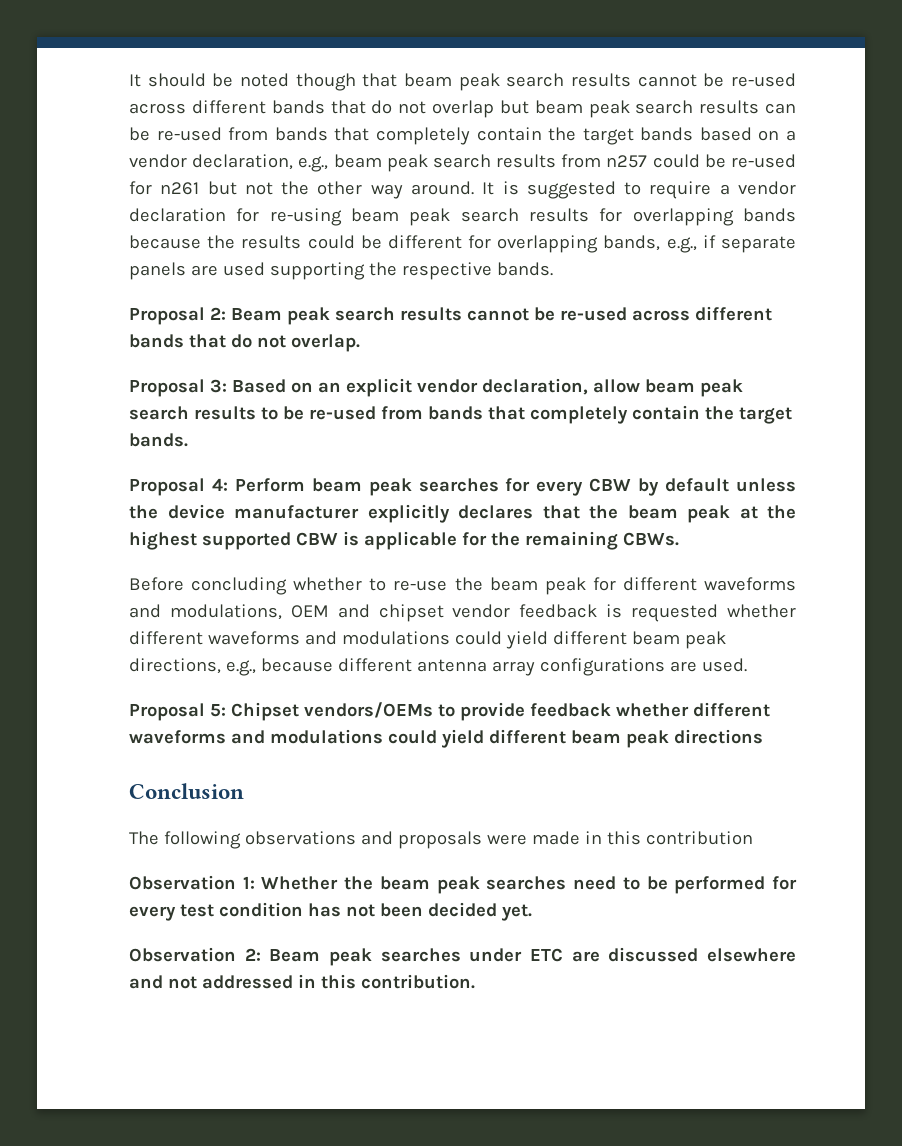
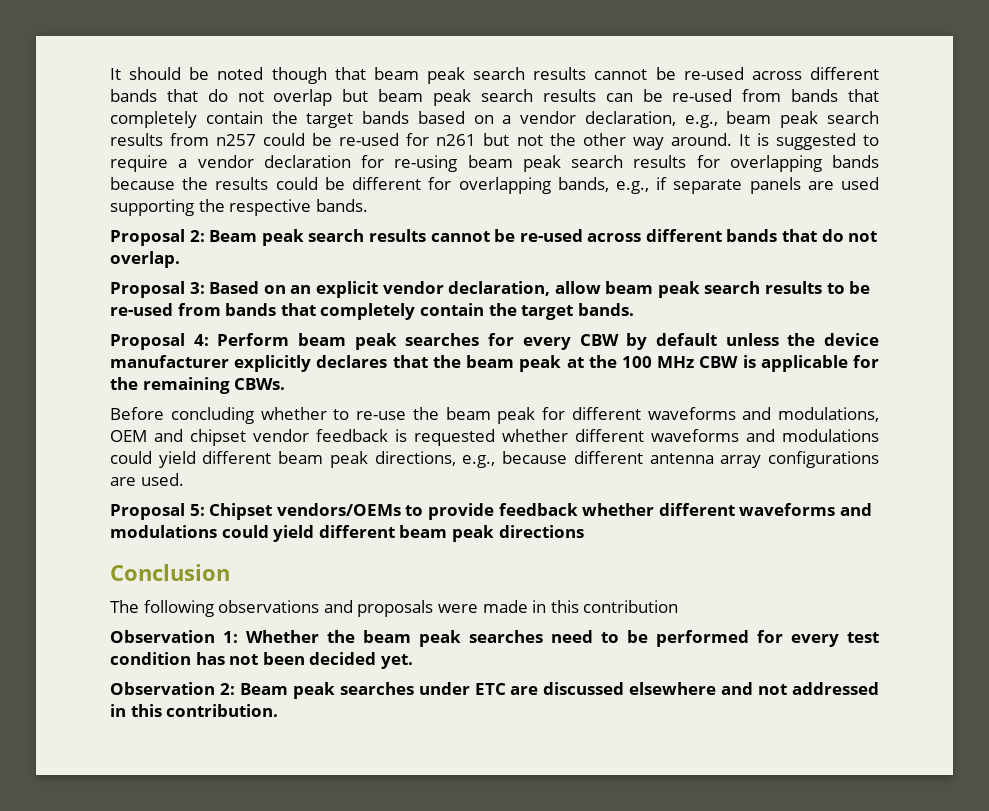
[129,531,291,550] highest supported -> [621,356,695,368] 100 MHz

